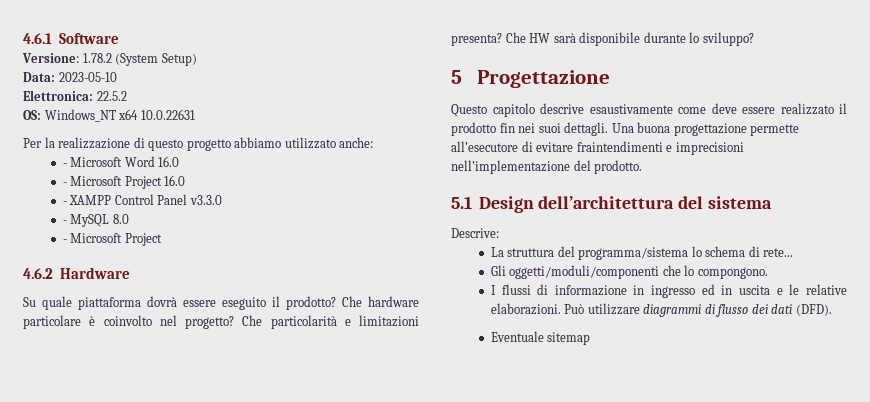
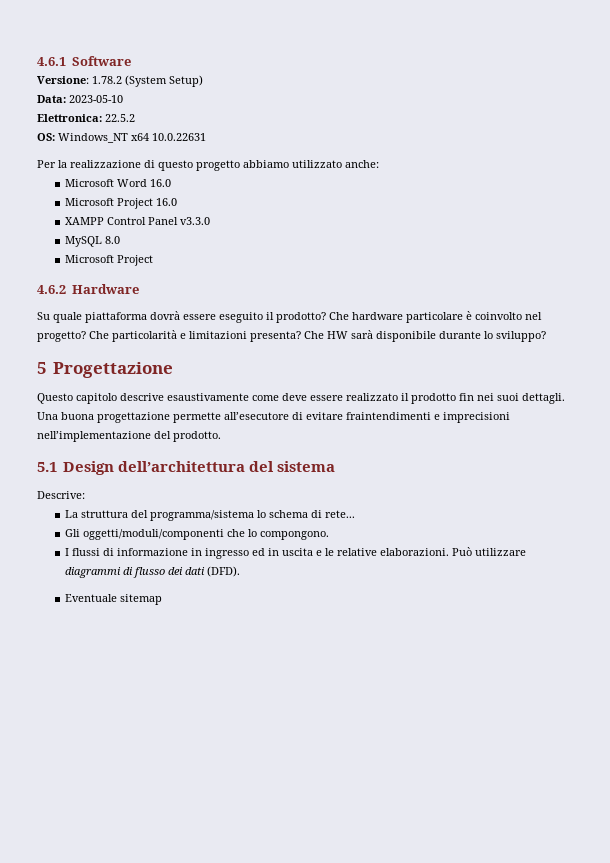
[62,163,67,167] - -> (379, 164) none
[62,182,67,186] - -> (171, 183) none
[62,201,67,205] - -> (177, 202) none
[62,220,67,224] - -> (210, 221) none
[62,239,67,243] - -> (120, 240) none

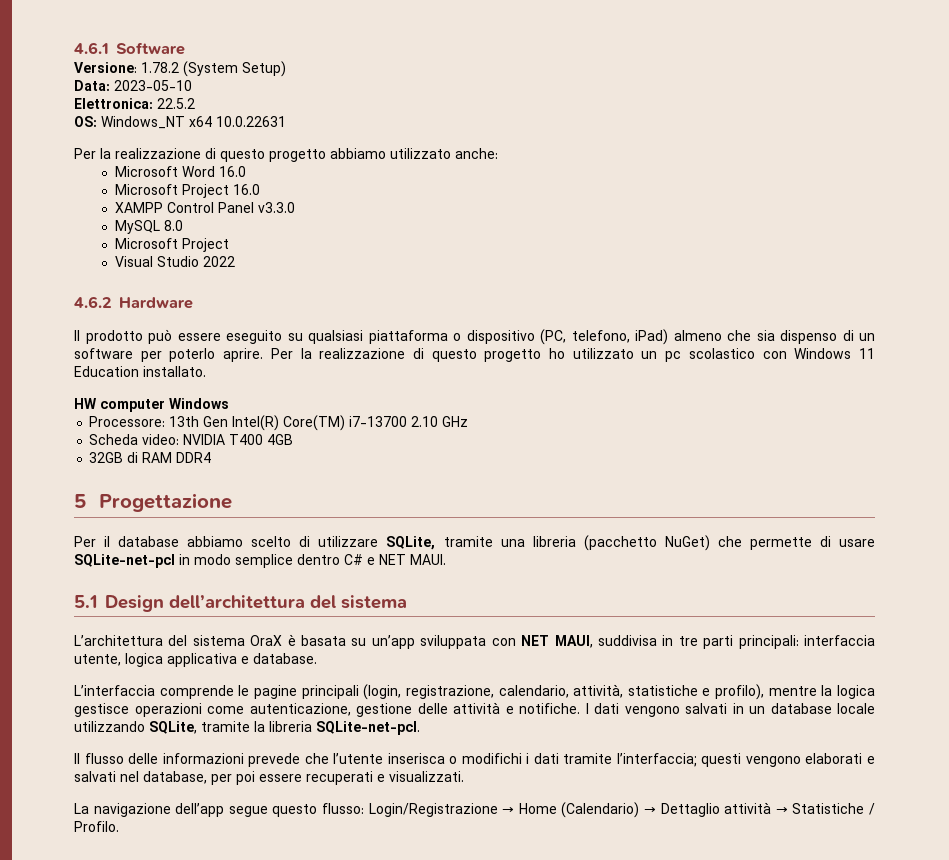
(153, 260) none -> [114,256,235,267] // Visual Studio 2022
[37,311,542,323] [37,330,546,342] [37,362,173,378] [37,393,565,404] [37,412,510,423] [37,431,221,442] Su quale piattaforma dovrà essere eseguito il prodotto? Che hardware particolare è coinvolto nel progetto? Che particolarità e limitazioni presenta? Che HW sarà disponibile durante lo sviluppo? // 5 Progettazione // Questo capitolo descrive esaustivamente come deve essere realizzato il prodotto fin nei suoi dettagli. Una buona progettazione permette all’esecutore di evitare fraintendimenti e imprecisioni nell’implementazione del prodotto. -> [74,329,875,345] [74,348,876,362] [74,366,206,377] [74,398,229,412] [89,415,469,431] [89,434,294,445] [89,452,212,463] [74,493,233,512] [74,535,875,551] [74,554,446,568] Il prodotto può essere eseguito su qualsiasi piattaforma o dispositivo (PC, telefono, iPad) almeno che sia dispenso di un software per poterlo aprire. Per la realizzazione di questo progetto ho utilizzato un pc scolastico con Windows 11 Education installato. // HW computer Windows // Processore: 13th Gen Intel(R) Core(TM) i7-13700 2.10 GHz // Scheda video: NVIDIA T400 4GB // 32GB di RAM DDR4 // 5 Progettazione // Per il database abbiamo scelto di utilizzare SQLite, tramite una libreria (pacchetto NuGet) che permette di usare SQLite-net-pcl in modo semplice dentro C# e NET MAUI.
[37,491,85,499] [64,510,355,521] [64,529,329,540] [64,547,526,559] [64,566,240,578] [64,594,162,605] Descrive: // La struttura del programma/sistema lo schema di rete... // Gli oggetti/moduli/componenti che lo compongono. // I flussi di informazione in ingresso ed in uscita e le relative elaborazioni. Può utilizzare diagrammi di flusso dei dati (DFD). // Eventuale sitemap -> [74,634,875,649] [74,653,317,667] [74,684,875,700] [74,702,875,717] [74,721,420,735] [74,753,875,767] [74,771,464,785] [74,802,876,818] [74,821,119,832] L’architettura del sistema OraX è basata su un’app sviluppata con NET MAUI, suddivisa in tre parti principali: interfaccia utente, logica applicativa e database. // L’interfaccia comprende le pagine principali (login, registrazione, calendario, attività, statistiche e profilo), mentre la logica gestisce operazioni come autenticazione, gestione delle attività e notifiche. I dati vengono salvati in un database locale utilizzando SQLite, tramite la libreria SQLite-net-pcl. // Il flusso delle informazioni prevede che l’utente inserisca o modifichi i dati tramite l’interfaccia; questi vengono elaborati e salvati nel database, per poi essere recuperati e visualizzati. // La navigazione dell’app segue questo flusso: Login/Registrazione → Home (Calendario) → Dettaglio attività → Statistiche / Profilo.

